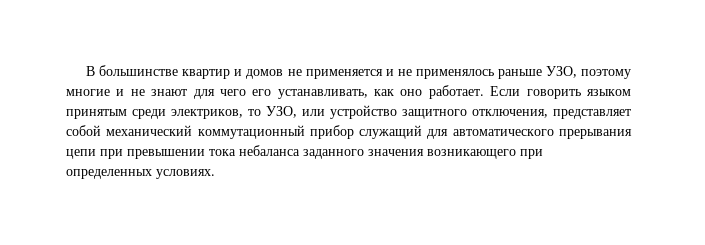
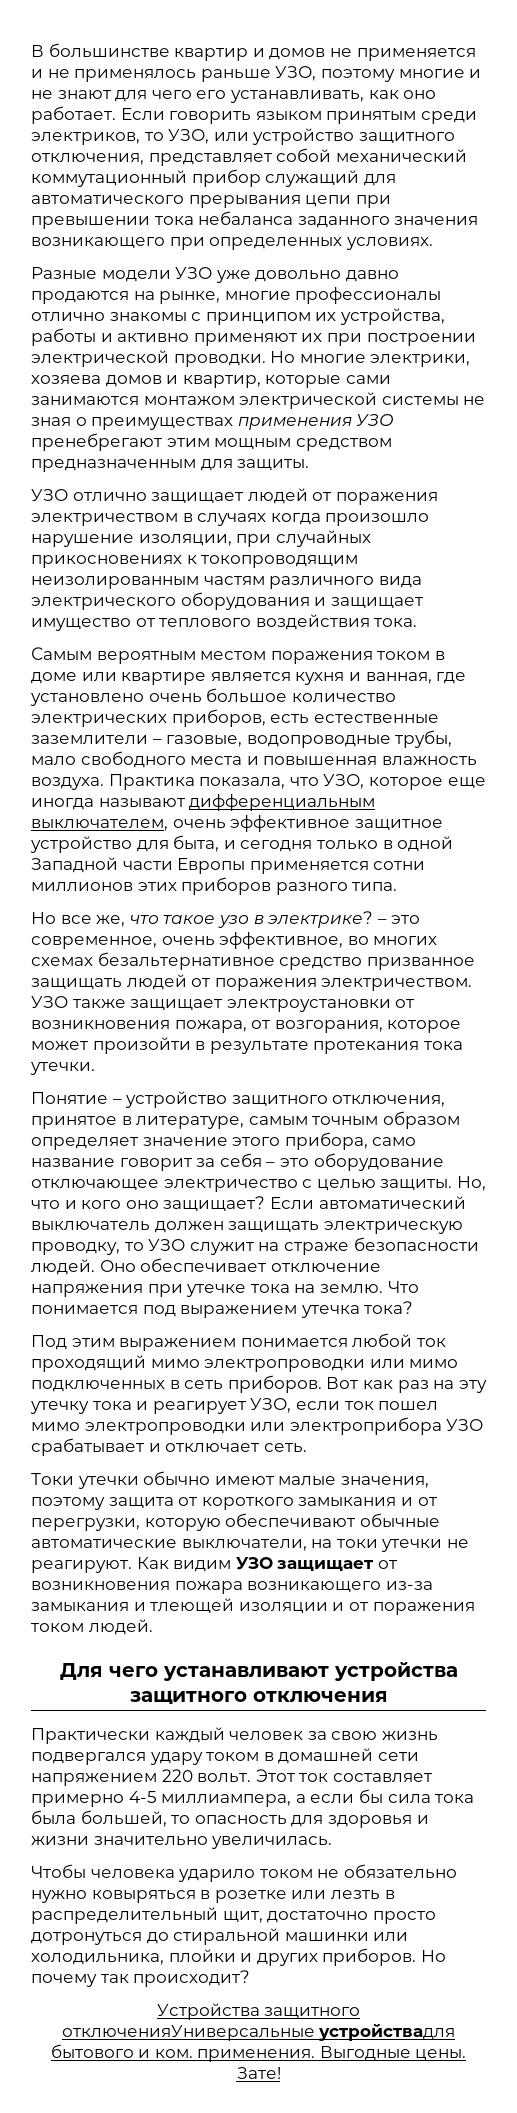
(215, 174) none -> [31,267,399,283] [31,287,442,304] [31,308,445,325] [31,328,476,346] [31,350,471,367] [31,375,391,388] [31,392,486,409] [31,414,395,430] [31,433,392,451] [31,459,310,472] [31,488,438,505] [31,513,430,526] [31,530,371,547] [31,555,359,568] [31,576,422,589] [31,592,423,610] [31,614,418,631] [31,647,445,664] [31,672,467,685] [30,688,396,706] [31,709,439,727] [31,730,453,748] [31,751,477,768] [31,774,486,790] [31,794,376,811] [31,815,443,832] [30,835,454,853] [31,857,426,874] [31,877,398,895] [31,911,421,928] [31,932,438,949] [31,952,475,970] [31,974,473,991] [31,996,415,1012] [31,1020,462,1033] [31,1037,463,1054] [30,1062,95,1075] [31,1091,446,1108] [31,1111,460,1129] [31,1132,417,1150] [31,1153,444,1171] [31,1176,486,1192] [31,1196,466,1211] [31,1221,463,1234] [31,1237,479,1255] [31,1258,381,1275] [31,1281,419,1297] [31,1301,414,1318] [31,1333,446,1351] [31,1355,459,1372] [31,1375,487,1393] [30,1398,439,1414] [31,1417,484,1435] [31,1438,307,1456] [31,1471,429,1489] [31,1497,437,1510] [31,1513,440,1531] [31,1539,469,1552] [31,1557,397,1573] [31,1581,433,1594] [31,1598,475,1615] [31,1619,153,1635] [59,1662,458,1681] [129,1691,388,1704] [31,1727,438,1744] [31,1748,419,1765] [31,1769,432,1786] [31,1789,475,1807] [31,1810,429,1828] [31,1836,333,1849] [31,1864,457,1882] [31,1890,395,1903] [31,1907,436,1924] [31,1928,409,1945] [31,1948,446,1966] [31,1970,251,1987] [156,2003,361,2020] [61,2024,456,2041] [50,2044,467,2062] [236,2067,281,2079] // Разные модели УЗО уже довольно давно продаются на рынке, многие профессионалы отлично знакомы с принципом их устройства, работы и активно применяют их при построении электрической проводки. Но многие электрики, хозяева домов и квартир, которые сами занимаются монтажом электрической системы не зная о преимуществах применения УЗО пренебрегают этим мощным средством предназначенным для защиты. // УЗО отлично защищает людей от поражения электричеством в случаях когда произошло нарушение изоляции, при случайных прикосновениях к токопроводящим неизолированным частям различного вида электрического оборудования и защищает имущество от теплового воздействия тока. // Самым вероятным местом поражения током в доме или квартире является кухня и ванная, где установлено очень большое количество электрических приборов, есть естественные заземлители – газовые, водопроводные трубы, мало свободного места и повышенная влажность воздуха. Практика показала, что УЗО, которое еще иногда называют дифференциальным выключателем, очень эффективное защитное устройство для быта, и сегодня только в одной Западной части Европы применяется сотни миллионов этих приборов разного типа. // Но все же, что такое узо в электрике? – это современное, очень эффективное, во многих схемах безальтернативное средство призванное защищать людей от поражения электричеством. УЗО также защищает электроустановки от возникновения пожара, от возгорания, которое может произойти в результате протекания тока утечки. // Понятие – устройство защитного отключения, принятое в литературе, самым точным образом определяет значение этого прибора, само название говорит за себя – это оборудование отключающее электричество с целью защиты. Но, что и кого оно защищает? Если автоматический выключатель должен защищать электрическую проводку, то УЗО служит на страже безопасности людей. Оно обеспечивает отключение напряжения при утечке тока на землю. Что понимается под выражением утечка тока? // Под этим выражением понимается любой ток проходящий мимо электропроводки или мимо подключенных в сеть приборов. Вот как раз на эту утечку тока и реагирует УЗО, если ток пошел мимо электропроводки или электроприбора УЗО срабатывает и отключает сеть. // Токи утечки обычно имеют малые значения, поэтому защита от короткого замыкания и от перегрузки, которую обеспечивают обычные автоматические выключатели, на токи утечки не реагируют. Как видим УЗО защищает от возникновения пожара возникающего из-за замыкания и тлеющей изоляции и от поражения током людей. // Для чего устанавливают устройства защитного отключения // Практически каждый человек за свою жизнь подвергался удару током в домашней сети напряжением 220 вольт. Этот ток составляет примерно 4-5 миллиампера, а если бы сила тока была большей, то опасность для здоровья и жизни значительно увеличилась. // Чтобы человека ударило током не обязательно нужно ковыряться в розетке или лезть в распределительный щит, достаточно просто дотронуться до стиральной машинки или холодильника, плойки и других приборов. Но почему так происходит? // Устройства защитного отключенияУниверсальные устройствадля бытового и ком. применения. Выгодные цены. Зате!

